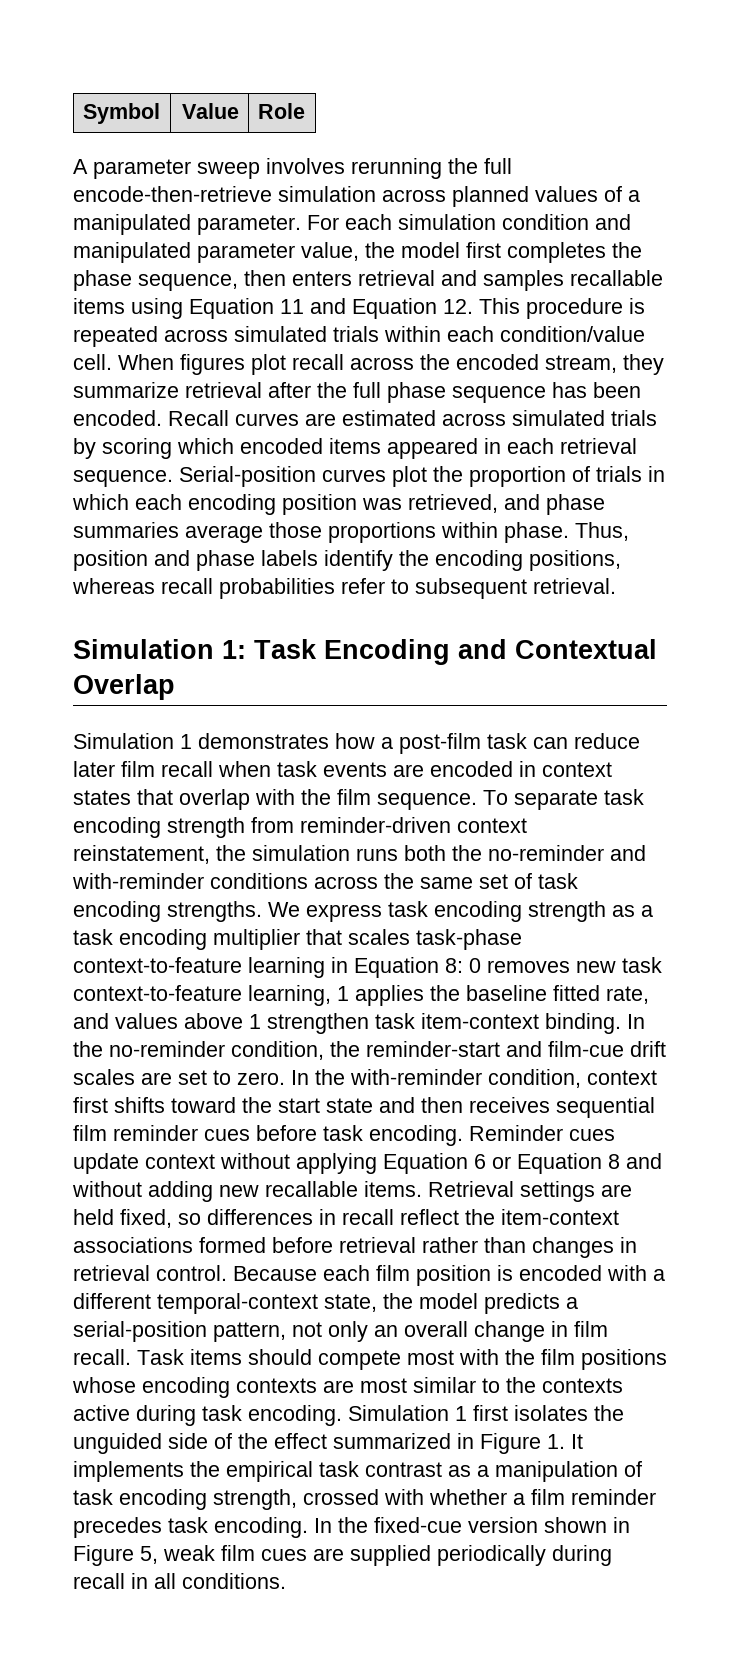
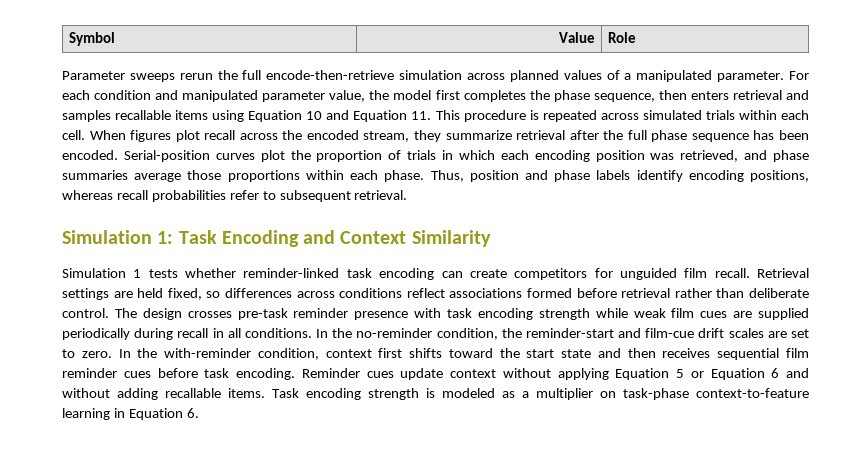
[73,158,442,179] A parameter sweep involves rerunning -> [62,71,213,82] Parameter sweeps rerun
[398,214,496,230] simulation -> (90, 95) none
[280,299,304,314] 11 -> [306,111,323,120] 10
[443,299,473,314] 12. -> [411,111,432,120] 11.
[500,326,645,342] condition/value -> (809, 115) none
[168,410,657,426] [73,438,637,459] [73,470,173,487] Recall curves are estimated across simulated trials by scoring which encoded items appeared in each retrieval sequence. -> (118, 155) none
(498, 530) none -> [350,170,379,180] each
[399,550,429,566] the -> (683, 176) none
[515,639,657,659] [73,674,175,700] [73,733,640,754] [73,761,612,777] [73,789,644,810] [73,817,527,838] [73,845,646,864] [72,873,578,889] [73,901,653,922] [73,929,522,950] [73,957,662,978] [73,985,649,1006] [73,1013,621,1034] Contextual Overlap // Simulation 1 demonstrates how a post-film task can reduce later film recall when task events are encoded in context states that overlap with the film sequence. To separate task encoding strength from reminder-driven context reinstatement, the simulation runs both the no-reminder and with-reminder conditions across the same set of task encoding strengths. We express task encoding strength as a task encoding multiplier that scales task-phase context-to-feature learning in Equation 8: 0 removes new task context-to-feature learning, 1 applies the baseline fitted rate, and values above 1 strengthen task item-context binding. -> [340,230,491,247] [62,268,810,280] [62,288,810,300] [62,308,809,320] [62,328,312,340] Context Similarity // Simulation 1 tests whether reminder-linked task encoding can create competitors for unguided film recall. Retrieval settings are held fixed, so differences across conditions reflect associations formed before retrieval rather than deliberate control. The design crosses pre-task reminder presence with task encoding strength while weak film cues are supplied periodically during recall in all conditions.
[474,1154,486,1169] 6 -> [676,369,684,378] 5
[608,1154,620,1169] 8 -> [771,368,780,378] 6
[219,1185,259,1197] new -> (158, 394) none
[428,1181,632,1202] [73,1209,619,1228] [73,1237,637,1258] [73,1265,665,1286] [73,1293,578,1314] [73,1321,608,1342] [73,1349,667,1370] [72,1377,623,1398] [73,1405,624,1426] [73,1433,583,1454] [73,1461,642,1482] [73,1489,656,1510] [73,1517,630,1538] [73,1545,612,1566] [73,1573,286,1589] Retrieval settings are held fixed, so differences in recall reflect the item-context associations formed before retrieval rather than changes in retrieval control. Because each film position is encoded with a different temporal-context state, the model predicts a serial-position pattern, not only an overall change in film recall. Task items should compete most with the film positions whose encoding contexts are most similar to the contexts active during task encoding. Simulation 1 first isolates the unguided side of the effect summarized in Figure 1. It implements the empirical task contrast as a manipulation of task encoding strength, crossed with whether a film reminder precedes task encoding. In the fixed-cue version shown in Figure 5, weak film cues are supplied periodically during recall in all conditions. -> [272,388,809,400] [62,408,199,420] Task encoding strength is modeled as a multiplier on task-phase context-to-feature learning in Equation 6.

